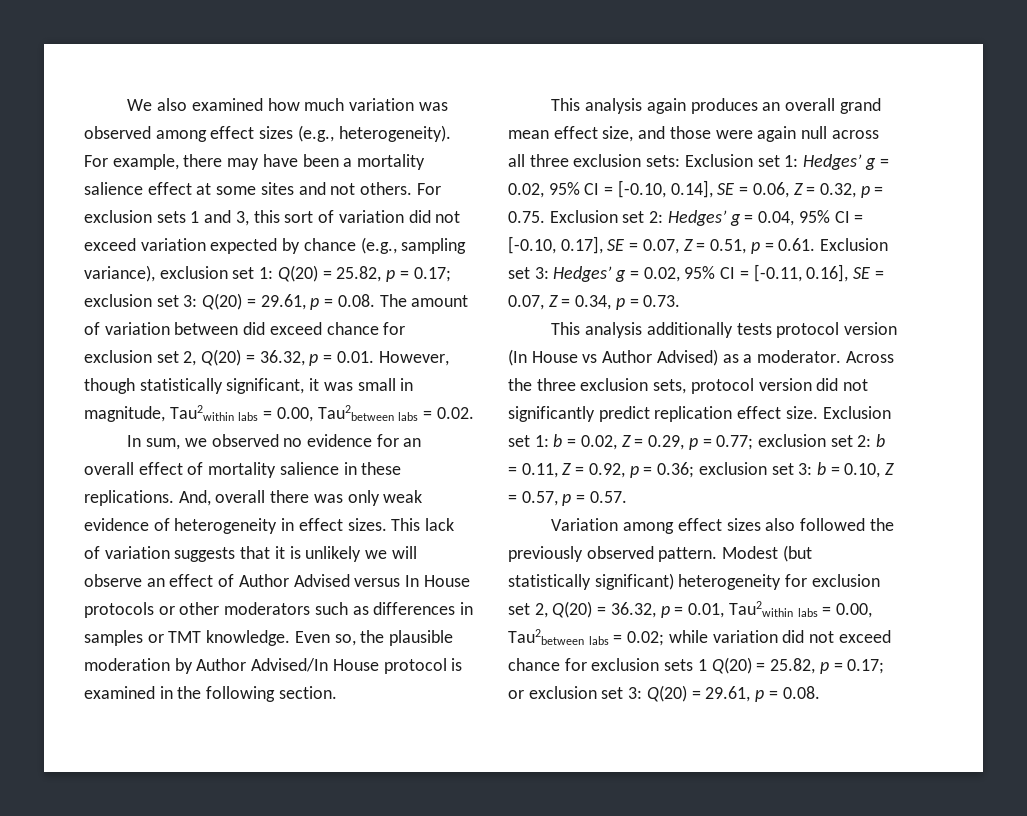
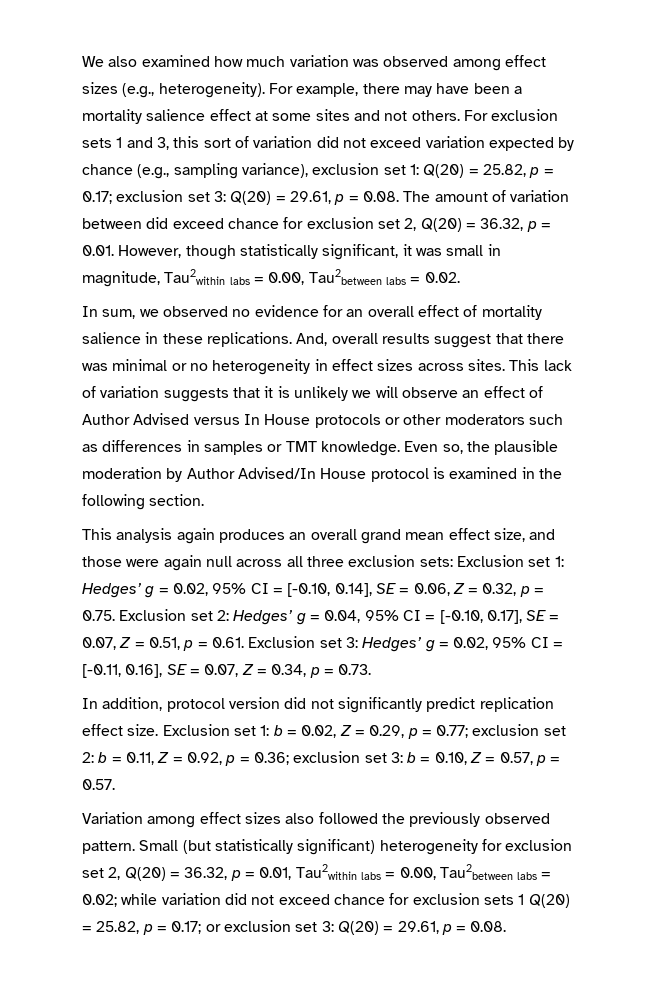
[270,490,423,506] [84,518,387,534] there was only weak evidence of heterogeneity in effect sizes. -> [381,333,564,348] [82,359,505,375] results suggest that there was minimal or no heterogeneity in effect sizes across sites.
[551,322,897,338] [508,349,894,366] [508,378,687,394] This analysis additionally tests protocol version (In House vs Author Advised) as a moderator. Across the three exclusion sets, -> [82,697,163,711] In addition,
[722,546,779,559] Modest -> [139,840,179,851] Small

